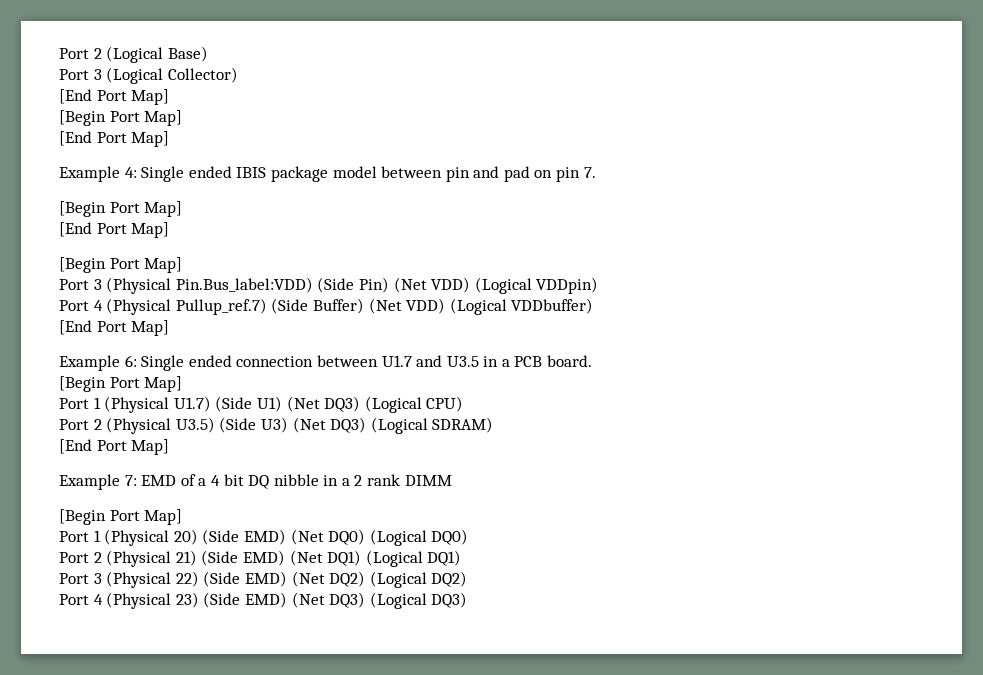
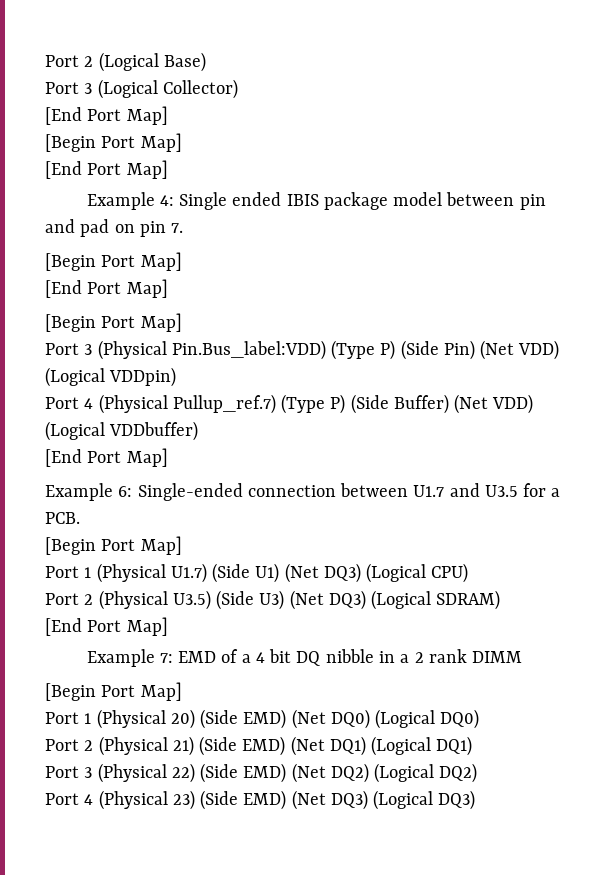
(313, 285) none -> [331,340,396,360] (Type P)
(267, 306) none -> [281,394,346,414] (Type P)
[141,355,232,371] Single ended -> [137,483,243,501] Single-ended
[483,355,593,367] in a PCB board. -> [523,483,561,497] [45,512,80,524] for a PCB.

